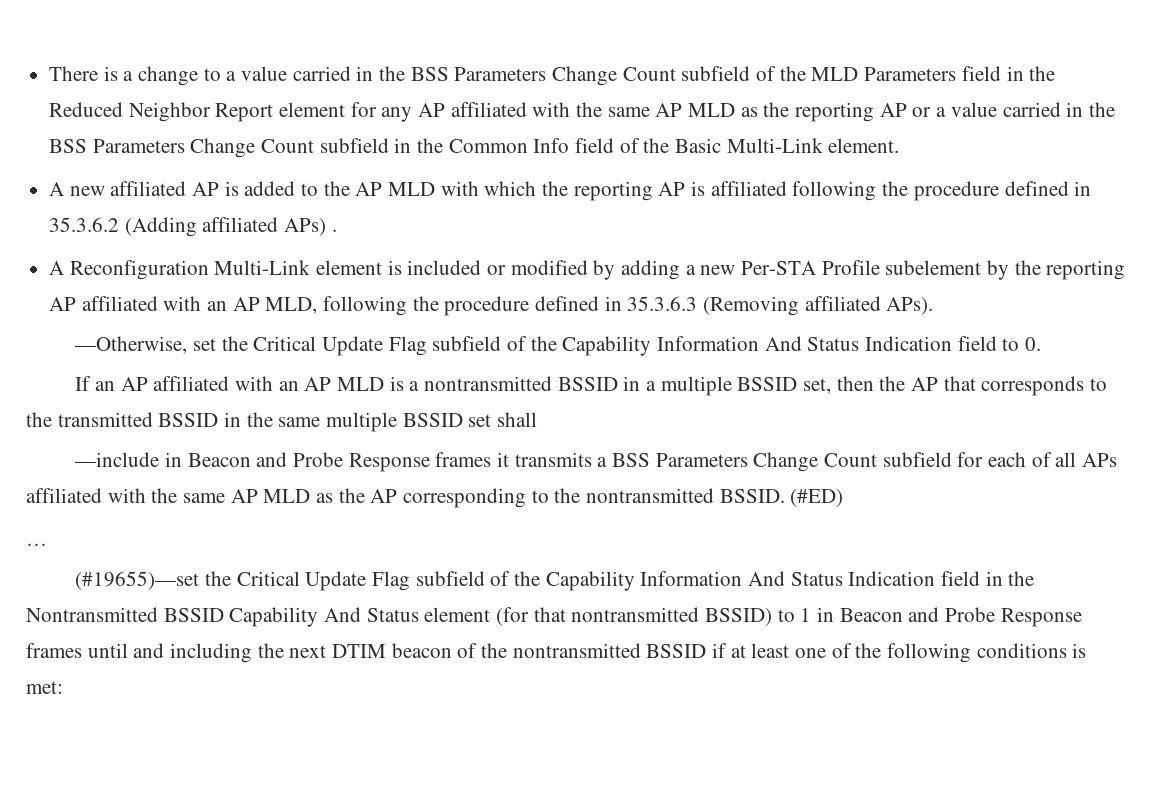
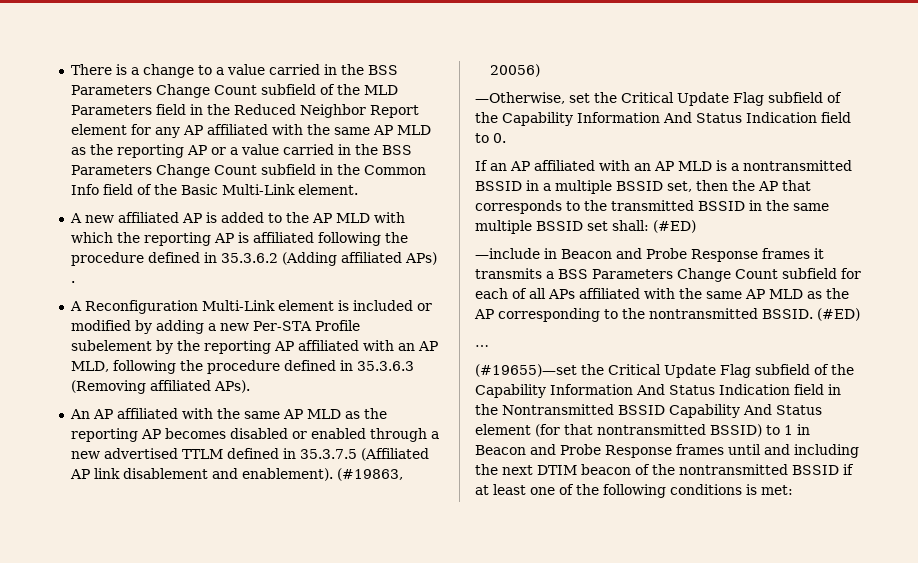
(934, 306) none -> [69,408,387,419] [70,428,439,442] [70,448,429,461] [69,468,403,481] [489,64,540,77] // An AP affiliated with the same AP MLD as the reporting AP becomes disabled or enabled through a new advertised TTLM defined in 35.3.7.5 (Affiliated AP link disablement and enablement). (#19863, 20056)
[497,412,538,427] shall -> [612,220,696,233] shall: (#ED)

